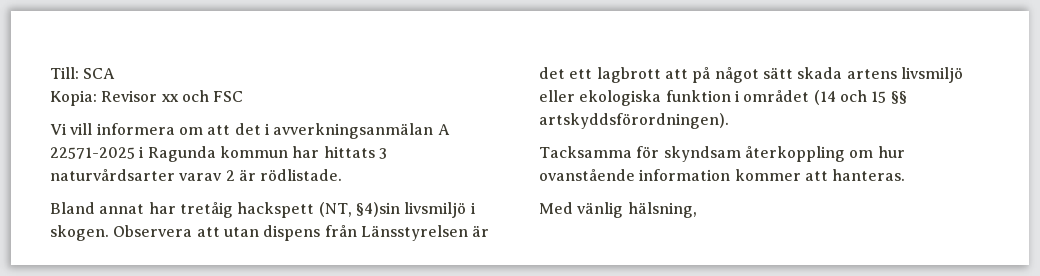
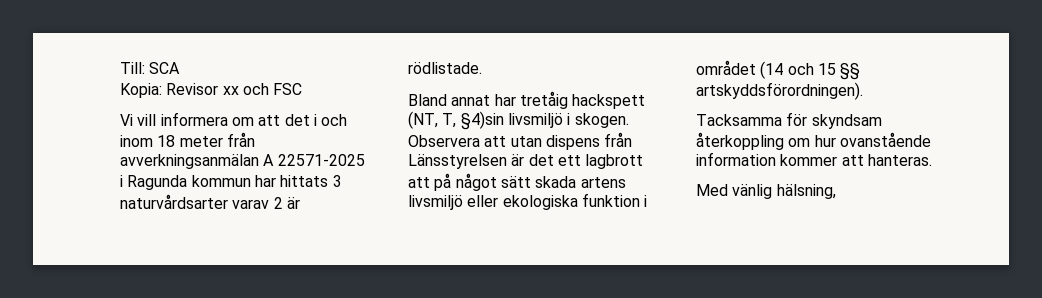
(270, 129) none -> [321,114,348,126] [120,132,255,147] och inom 18 meter från
(352, 209) none -> [442,113,457,128] T,

